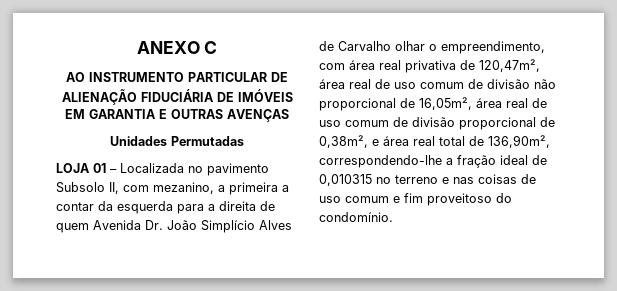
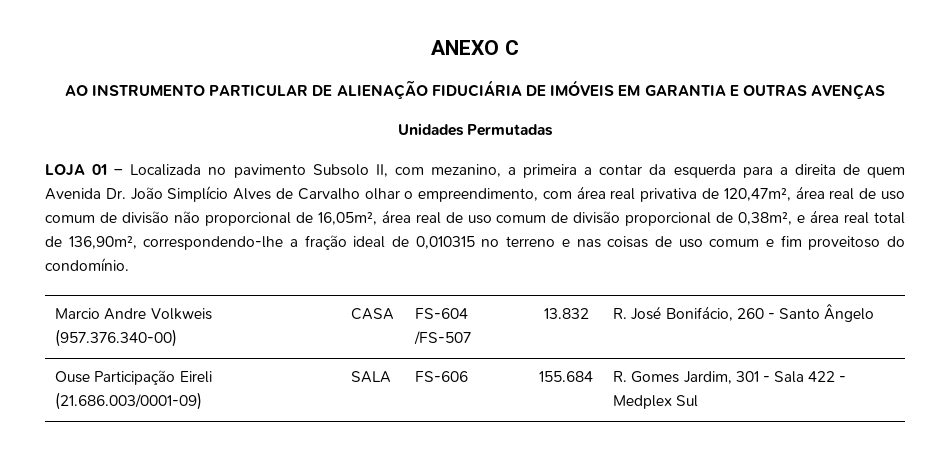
(393, 217) none -> [55,308,212,320] [55,329,178,347] [351,308,395,320] [415,308,469,319] [414,331,472,345] [543,308,589,319] [613,304,875,322] [55,370,212,385] [55,392,203,410] [351,371,392,383] [415,371,469,382] [539,371,593,382] [613,371,847,384] [613,395,699,409] // Marcio Andre Volkweis (957.376.340-00) | CASA | FS-604 /FS-507 | 13.832 | R. José Bonifácio, 260 - Santo Ângelo // Ouse Participação Eireli (21.686.003/0001-09) | SALA | FS-606 | 155.684 | R. Gomes Jardim, 301 - Sala 422 - Medplex Sul

